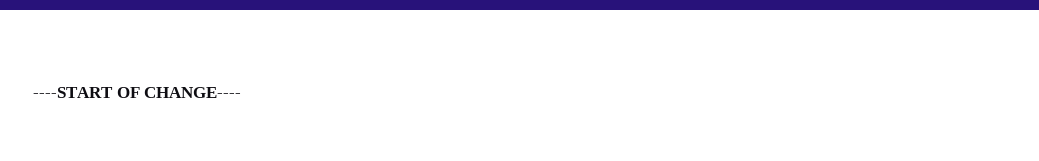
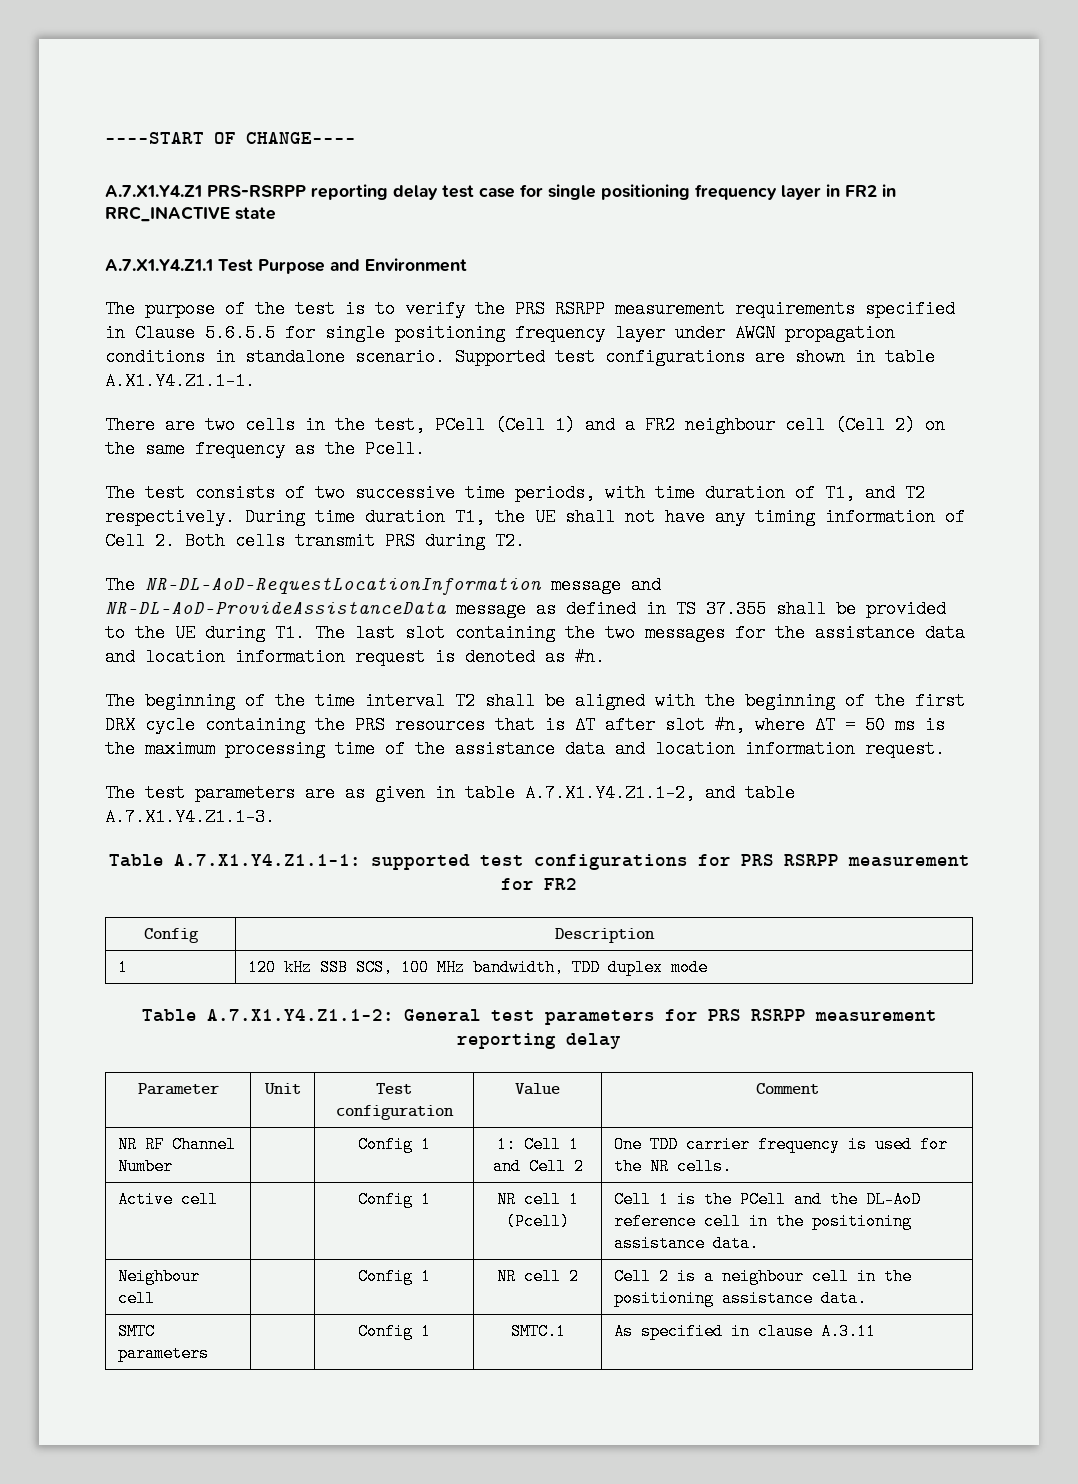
(242, 92) none -> [105,184,896,200] [105,206,276,222] [105,258,467,274] [105,300,955,318] [105,324,895,342] [105,348,935,366] [105,372,255,390] [105,416,945,434] [105,440,425,458] [105,484,925,502] [105,508,965,526] [105,532,525,550] [105,576,661,595] [105,600,946,618] [105,624,965,642] [105,648,605,666] [105,692,965,710] [105,714,945,734] [105,740,945,758] [105,784,795,802] [105,808,275,826] [108,854,970,870] [501,878,577,890] [143,928,199,943] [554,928,655,943] [118,959,129,976] [248,959,709,976] [141,1009,937,1025] [457,1033,621,1049] [137,1083,219,1095] [263,1083,301,1094] [376,1083,412,1094] [335,1105,454,1120] [515,1083,560,1095] [755,1083,819,1094] [118,1136,237,1153] [118,1158,174,1175] [358,1136,431,1153] [497,1136,579,1153] [492,1158,584,1175] [614,1136,949,1153] [614,1158,733,1175] [118,1191,219,1208] [358,1191,431,1208] [497,1191,579,1208] [506,1213,570,1230] [614,1191,922,1208] [614,1213,913,1230] [614,1235,760,1252] [118,1268,201,1285] [118,1290,156,1307] [358,1268,431,1285] [497,1268,579,1285] [614,1268,913,1285] [614,1290,868,1307] [118,1323,156,1340] [118,1345,210,1362] [358,1323,431,1340] [510,1323,566,1340] [614,1323,877,1340] // A.7.X1.Y4.Z1 PRS-RSRPP reporting delay test case for single positioning frequency layer in FR2 in RRC_INACTIVE state // A.7.X1.Y4.Z1.1 Test Purpose and Environment // The purpose of the test is to verify the PRS RSRPP measurement requirements specified in Clause 5.6.5.5 for single positioning frequency layer under AWGN propagation conditions in standalone scenario. Supported test configurations are shown in table A.X1.Y4.Z1.1-1. // There are two cells in the test, PCell (Cell 1) and a FR2 neighbour cell (Cell 2) on the same frequency as the Pcell. // The test consists of two successive time periods, with time duration of T1, and T2 respectively. During time duration T1, the UE shall not have any timing information of Cell 2. Both cells transmit PRS during T2. // The NR-DL-AoD-RequestLocationInformation message and NR-DL-AoD-ProvideAssistanceData message as defined in TS 37.355 shall be provided to the UE during T1. The last slot containing the two messages for the assistance data and location information request is denoted as #n. // The beginning of the time interval T2 shall be aligned with the beginning of the first DRX cycle containing the PRS resources that is ΔT after slot #n, where ΔT = 50 ms is the maximum processing time of the assistance data and location information request. // The test parameters are as given in table A.7.X1.Y4.Z1.1-2, and table A.7.X1.Y4.Z1.1-3. // Table A.7.X1.Y4.Z1.1-1: supported test configurations for PRS RSRPP measurement for FR2 // Config | Description // 1 | 120 kHz SSB SCS, 100 MHz bandwidth, TDD duplex mode // Table A.7.X1.Y4.Z1.1-2: General test parameters for PRS RSRPP measurement reporting delay // Parameter | Unit | Test configuration | Value | Comment // NR RF Channel Number | | Config 1 | 1: Cell 1 and Cell 2 | One TDD carrier frequency is used for the NR cells. // Active cell | | Config 1 | NR cell 1 (Pcell) | Cell 1 is the PCell and the DL-AoD reference cell in the positioning assistance data. // Neighbour cell | | Config 1 | NR cell 2 | Cell 2 is a neighbour cell in the positioning assistance data. // SMTC parameters | | Config 1 | SMTC.1 | As specified in clause A.3.11

